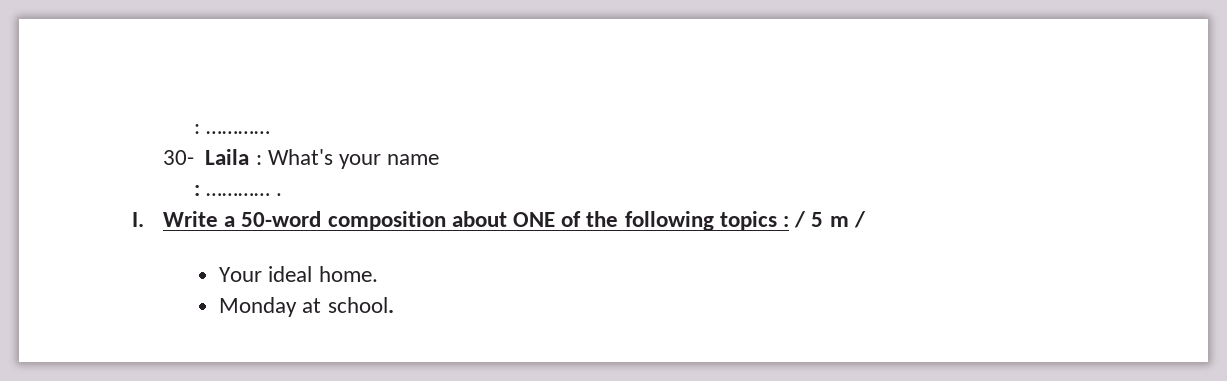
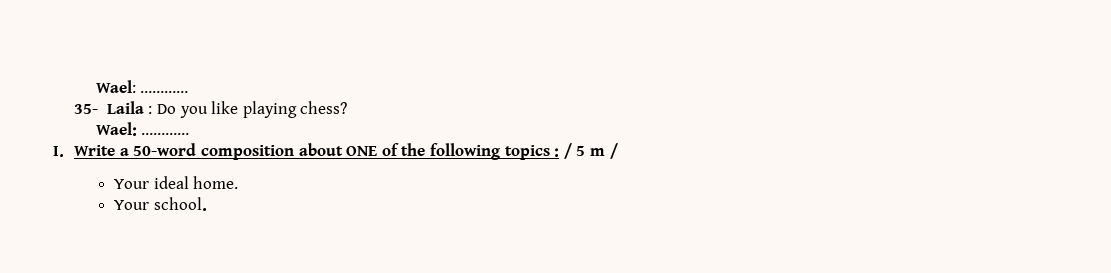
[193,124,271,134] [162,150,194,165] : ………… // 30- -> [95,80,189,93] [74,104,99,114] Wael: ………… // 35-
[267,149,440,169] [193,185,283,196] What's your name // : ………… . -> [156,101,348,118] [95,122,190,136] Do you like playing chess? // Wael: …………
[219,297,322,317] Monday at -> [114,200,150,210] Your

